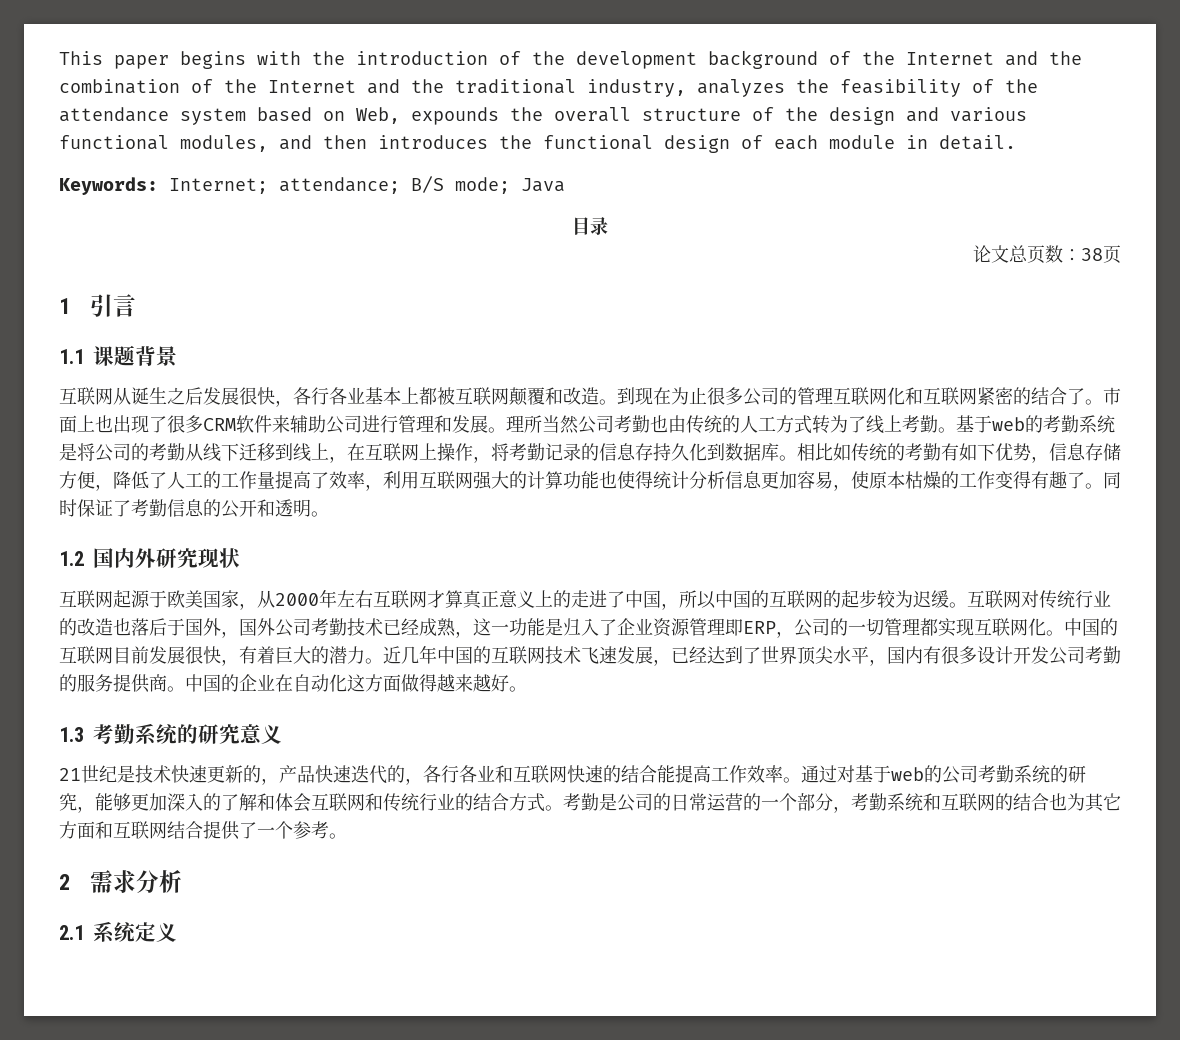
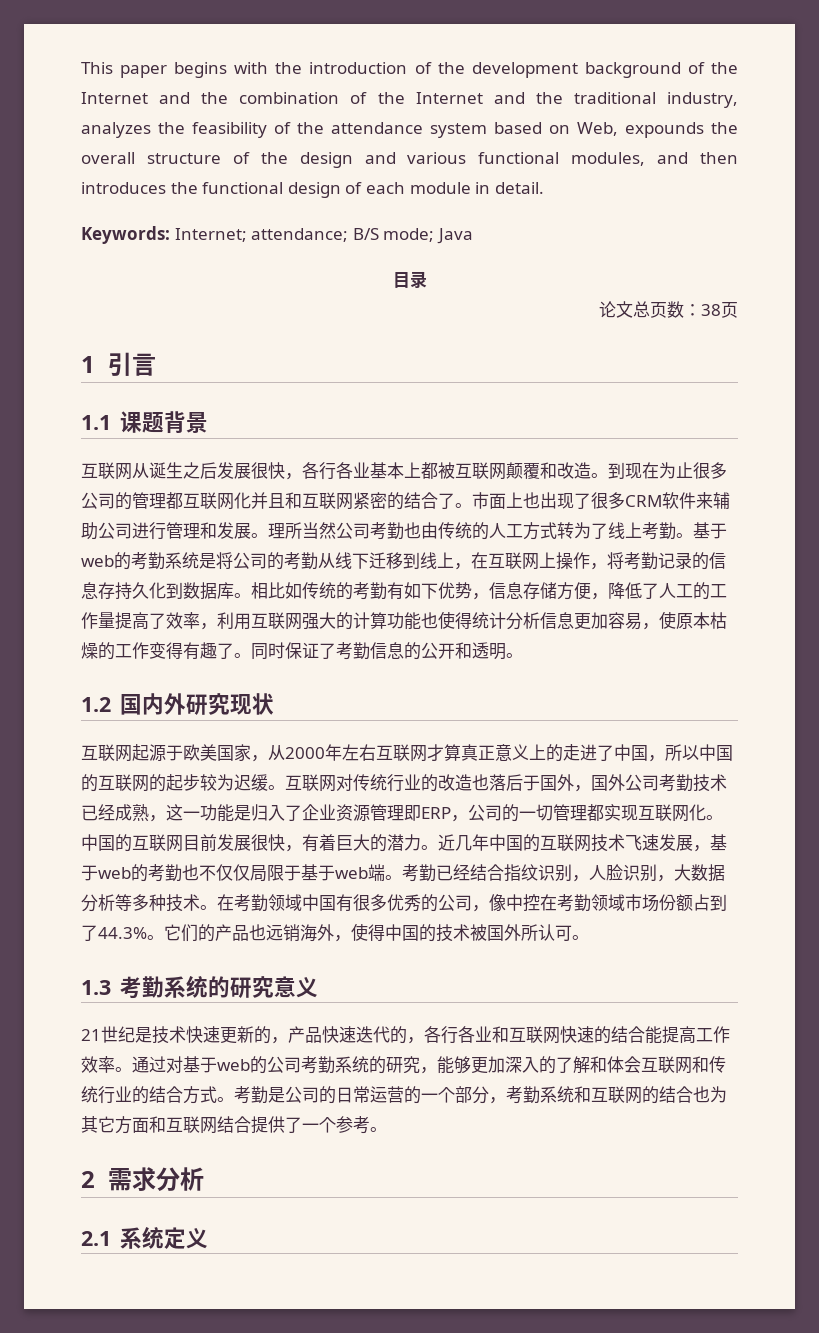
[833,387,905,405] 互联网化 -> [166,492,285,510] 都互联网化并且
[671,646,1121,666] [59,674,509,693] 已经达到了世界顶尖水平，国内有很多设计开发公司考勤的服务提供商。中国的企业在自动化这方面做得越来越好 -> [710,834,727,851] [81,864,725,882] [81,894,727,912] [81,923,572,942] 基于web的考勤也不仅仅局限于基于web端。考勤已经结合指纹识别，人脸识别，大数据分析等多种技术。在考勤领域中国有很多优秀的公司，像中控在考勤领域市场份额占到了44.3%。它们的产品也远销海外，使得中国的技术被国外所认可

